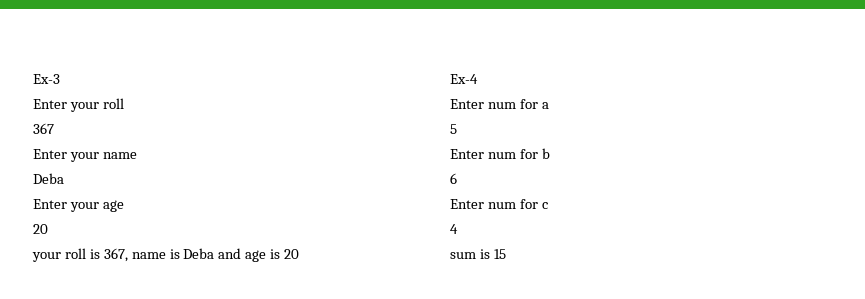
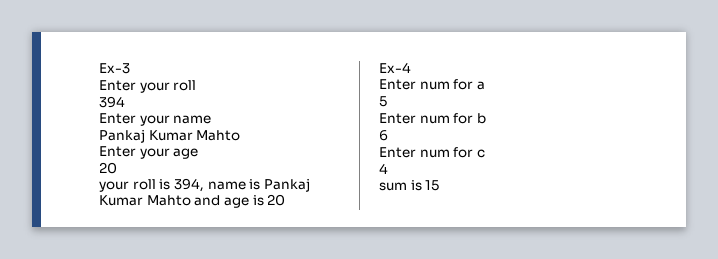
[33,123,54,134] 367 -> [99,96,125,108] 394
[33,173,64,184] Deba -> [99,129,241,143] Pankaj Kumar Mahto
[103,248,128,262] 367, -> [173,178,204,192] 394,
[183,248,215,259] Deba -> [263,178,310,192] [99,195,191,206] Pankaj Kumar Mahto

